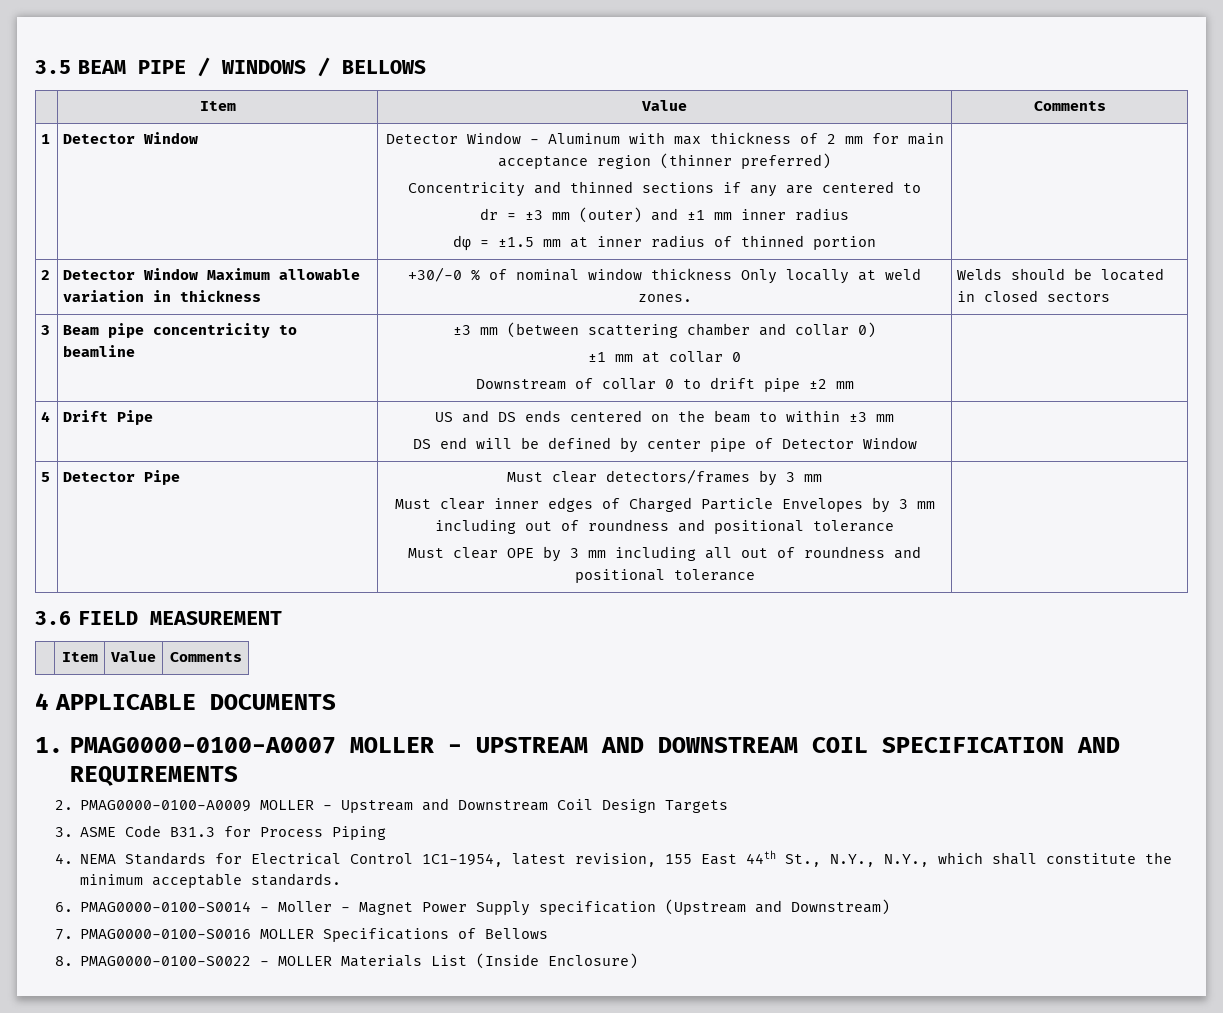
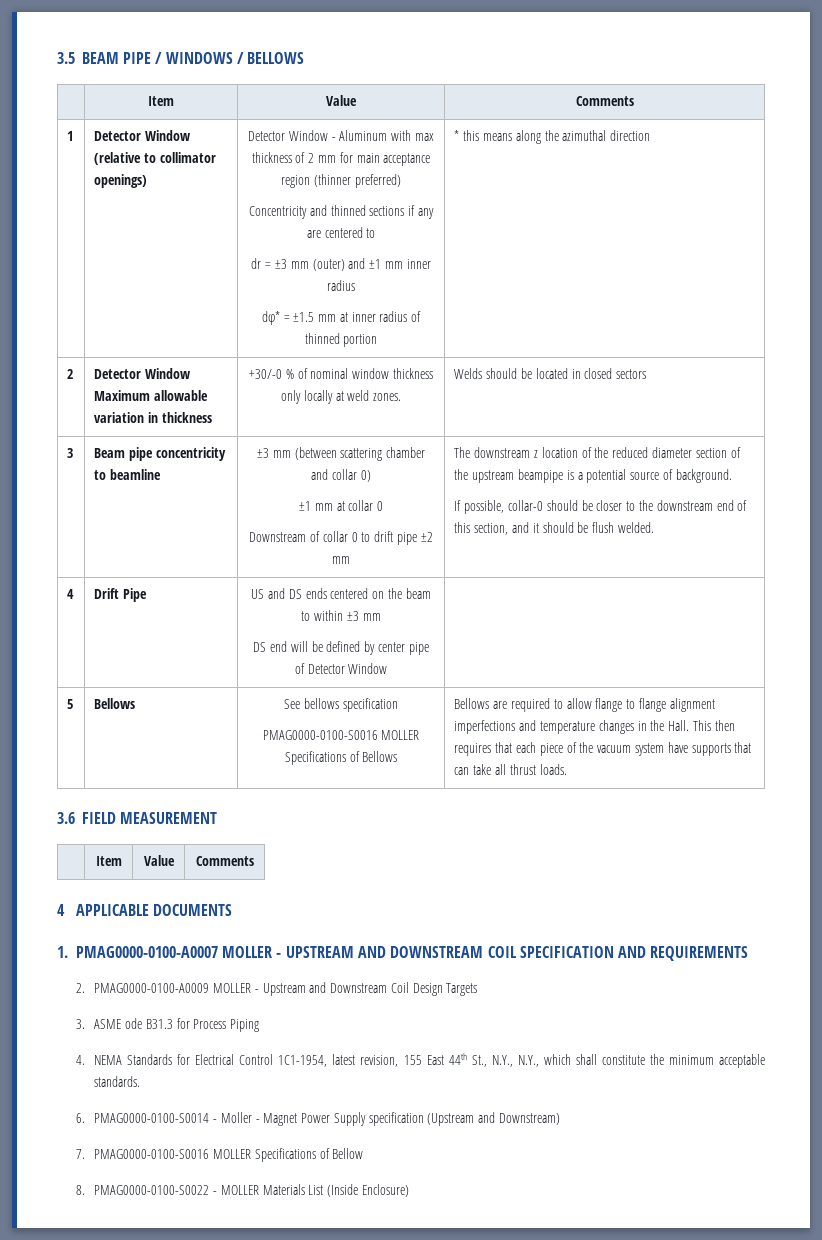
(199, 138) none -> [94,152,217,165] [94,174,148,188] (relative to collimator openings)
[453,235,471,251] dφ -> [261,311,280,325] dφ*
(876, 243) none -> [454,130,651,144] * this means along the azimuthal direction
[741,269,777,284] Only -> [280,390,301,404] only
(854, 385) none -> [454,447,741,458] [454,469,732,483] [454,500,748,514] [454,522,654,535] The downstream z location of the reduced diameter section of the upstream beampipe is a potential source of background. // If possible, collar-0 should be closer to the downstream end of this section, and it should be flush welded.
[63,470,181,485] [507,469,822,486] [394,497,935,513] [435,519,894,534] [408,546,921,562] [574,569,755,583] Detector Pipe | Must clear detectors/frames by 3 mm // Must clear inner edges of Charged Particle Envelopes by 3 mm including out of roundness and positional tolerance // Must clear OPE by 3 mm including all out of roundness and positional tolerance | -> [94,698,136,709] [284,698,398,712] [262,730,420,740] [284,751,398,765] [454,698,715,712] [454,720,735,734] [454,742,752,756] [454,764,567,775] Bellows | See bellows specification // PMAG0000-0100-S0016 MOLLER Specifications of Bellows | Bellows are required to allow flange to flange alignment imperfections and temperature changes in the Hall. This then requires that each piece of the vacuum system have supports that can take all thrust loads.
[125,825,162,837] Code -> [124,1018,142,1029] ode
[485,928,549,939] Bellows -> [332,1148,364,1159] Bellow

